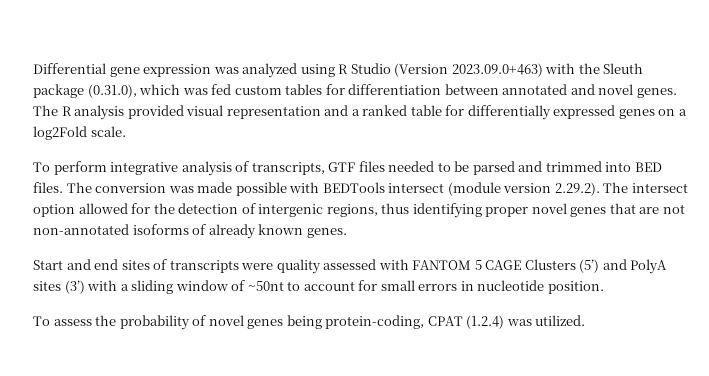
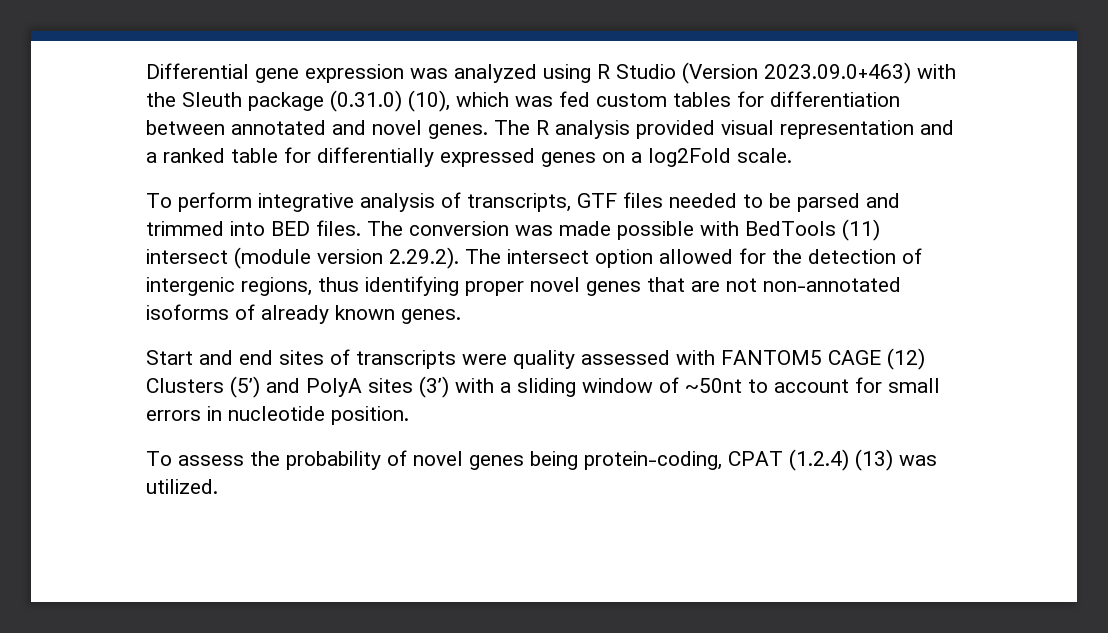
[87,84,137,98] (0.31.0), -> [330,90,450,112] (0.31.0) (10),
[322,182,385,193] BEDTools -> [745,219,880,241] BedTools (11)
[412,260,522,270] FANTOM 5 CAGE -> [721,348,925,370] FANTOM5 CAGE (12)
(505, 322) none -> [855,449,893,471] (13)

